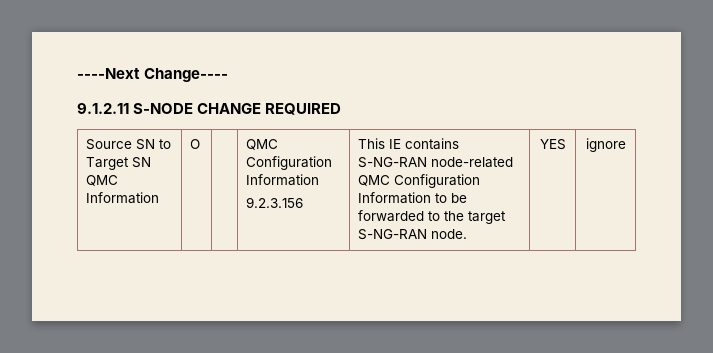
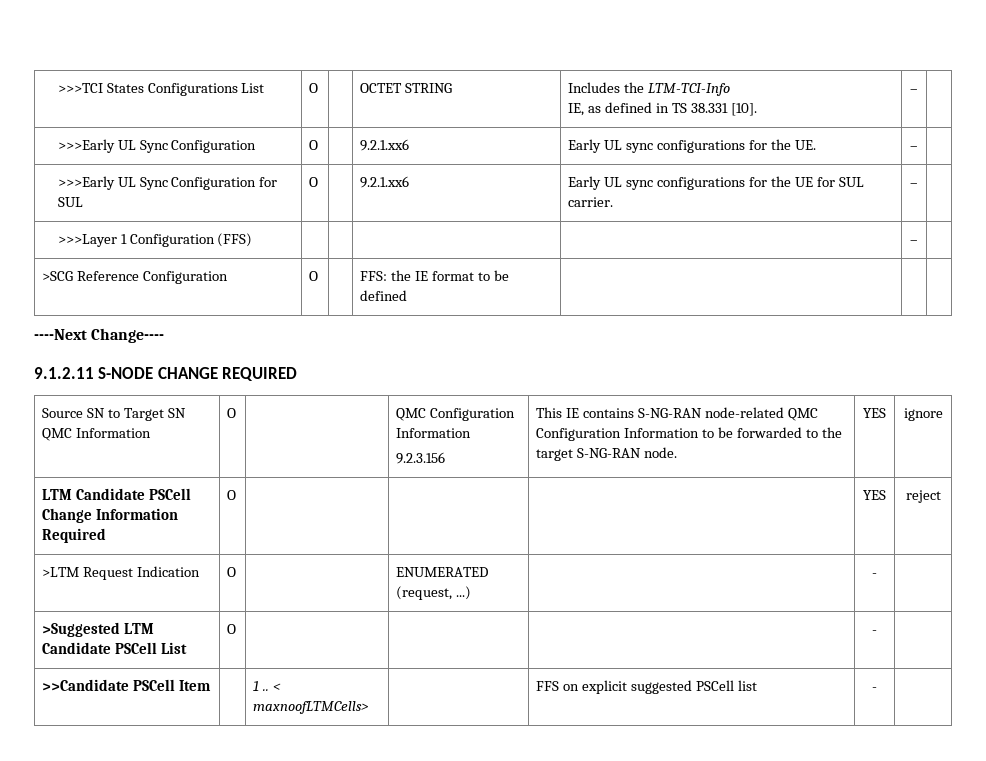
(77, 73) none -> [57,83,265,96] [309,83,319,93] [360,83,453,93] [568,82,731,96] [568,102,757,116] [910,89,918,93] [57,139,257,153] [309,140,319,150] [360,139,410,151] [568,139,816,153] [910,146,918,150] [57,176,278,190] [57,197,83,207] [309,177,319,187] [360,176,410,188] [568,176,864,190] [568,197,614,207] [910,183,918,187] [57,233,253,247] [910,240,918,244] [42,271,229,284] [309,271,319,281] [360,270,509,281] [360,290,408,301] >>>TCI States Configurations List | O | | OCTET STRING | Includes the LTM-TCI-Info // IE, as defined in TS 38.331 [10]. | – | // >>>Early UL Sync Configuration | O | | 9.2.1.xx6 | Early UL sync configurations for the UE. | – | // >>>Early UL Sync Configuration for SUL | O | | 9.2.1.xx6 | Early UL sync configurations for the UE for SUL carrier. | – | // >>>Layer 1 Configuration (FFS) | | | | | – | // >SCG Reference Configuration | O | | FFS: the IE format to be defined | | | //
(626, 145) none -> [42,488,192,500] [42,508,179,523] [42,528,107,543] [227,490,237,500] [863,490,886,500] [905,490,941,503] [42,566,201,580] [227,567,237,577] [396,567,489,577] [396,586,472,600] [872,573,877,577] [42,622,155,637] [42,642,188,654] [227,624,237,634] [872,630,877,634] [42,679,212,691] [253,681,282,691] [253,701,369,714] [536,680,757,694] [872,687,877,691] // LTM Candidate PSCell Change Information Required | O | | | | YES | reject // >LTM Request Indication | O | | ENUMERATED (request, ...) | | - | // >Suggested LTM Candidate PSCell List | O | | | | - | // >>Candidate PSCell Item | | 1 .. < maxnoofLTMCells> | | FFS on explicit suggested PSCell list | - |

